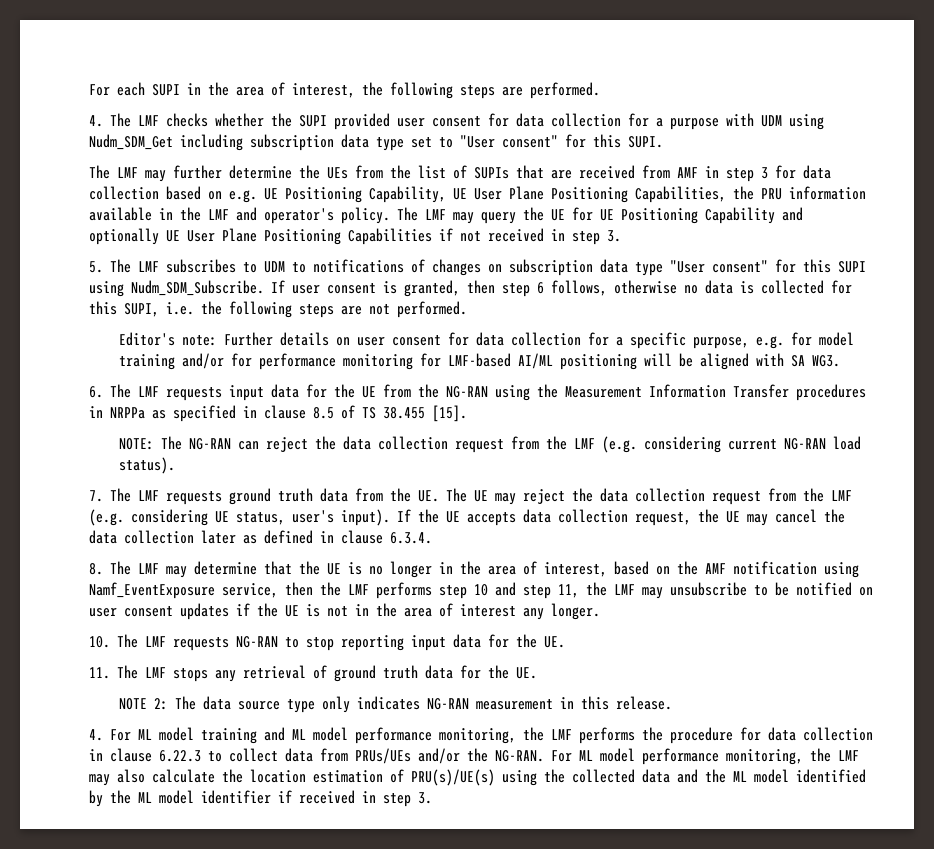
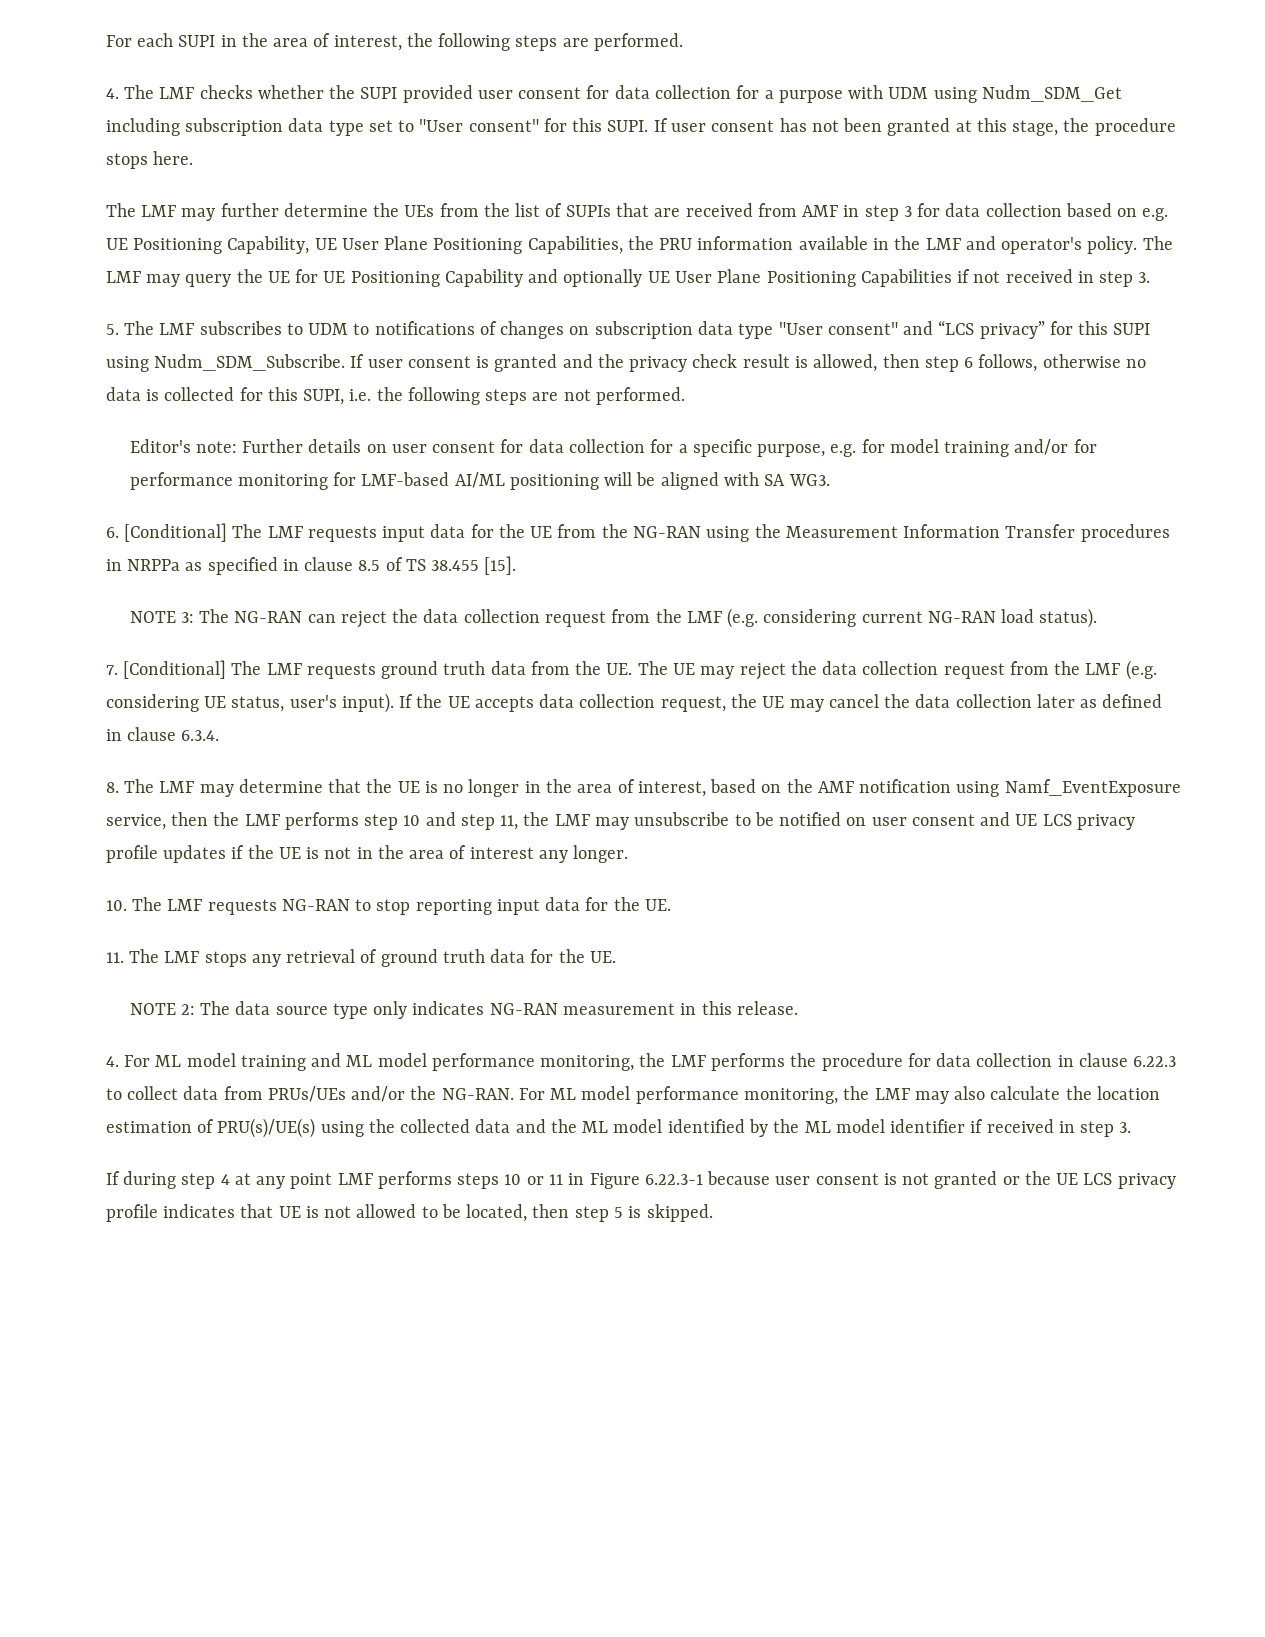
(663, 142) none -> [653,118,1176,136] [105,151,194,169] If user consent has not been granted at this stage, the procedure stops here.
(768, 266) none -> [903,320,1045,339] and “LCS privacy”
[403,280,460,297] granted, -> [494,354,878,372] granted and the privacy check result is allowed,
(103, 392) none -> [124,523,228,542] [Conditional]
[118,438,154,450] NOTE: -> [129,611,194,623] NOTE 3:
(103, 496) none -> [123,660,227,679] [Conditional]
(173, 611) none -> [980,812,1135,830] [105,845,158,863] and UE LCS privacy profile
(432, 798) none -> [105,1171,1176,1189] [105,1204,713,1222] // If during step 4 at any point LMF performs steps 10 or 11 in Figure 6.22.3-1 because user consent is not granted or the UE LCS privacy profile indicates that UE is not allowed to be located, then step 5 is skipped.

